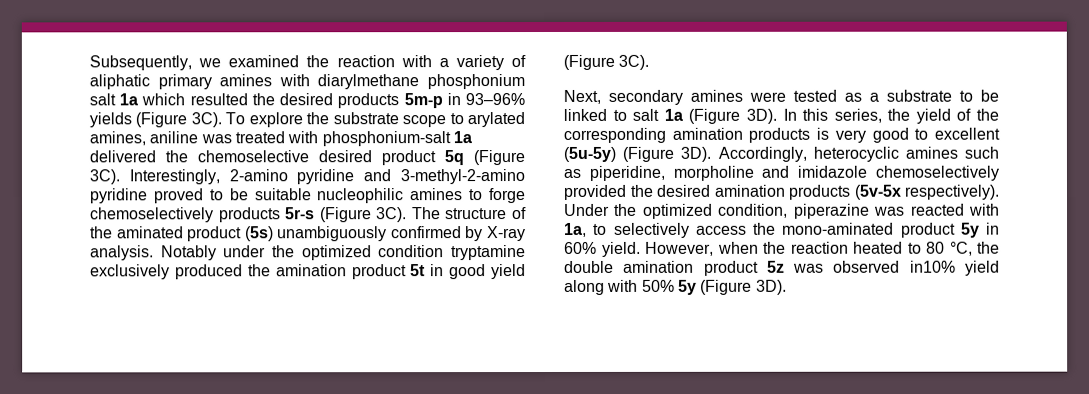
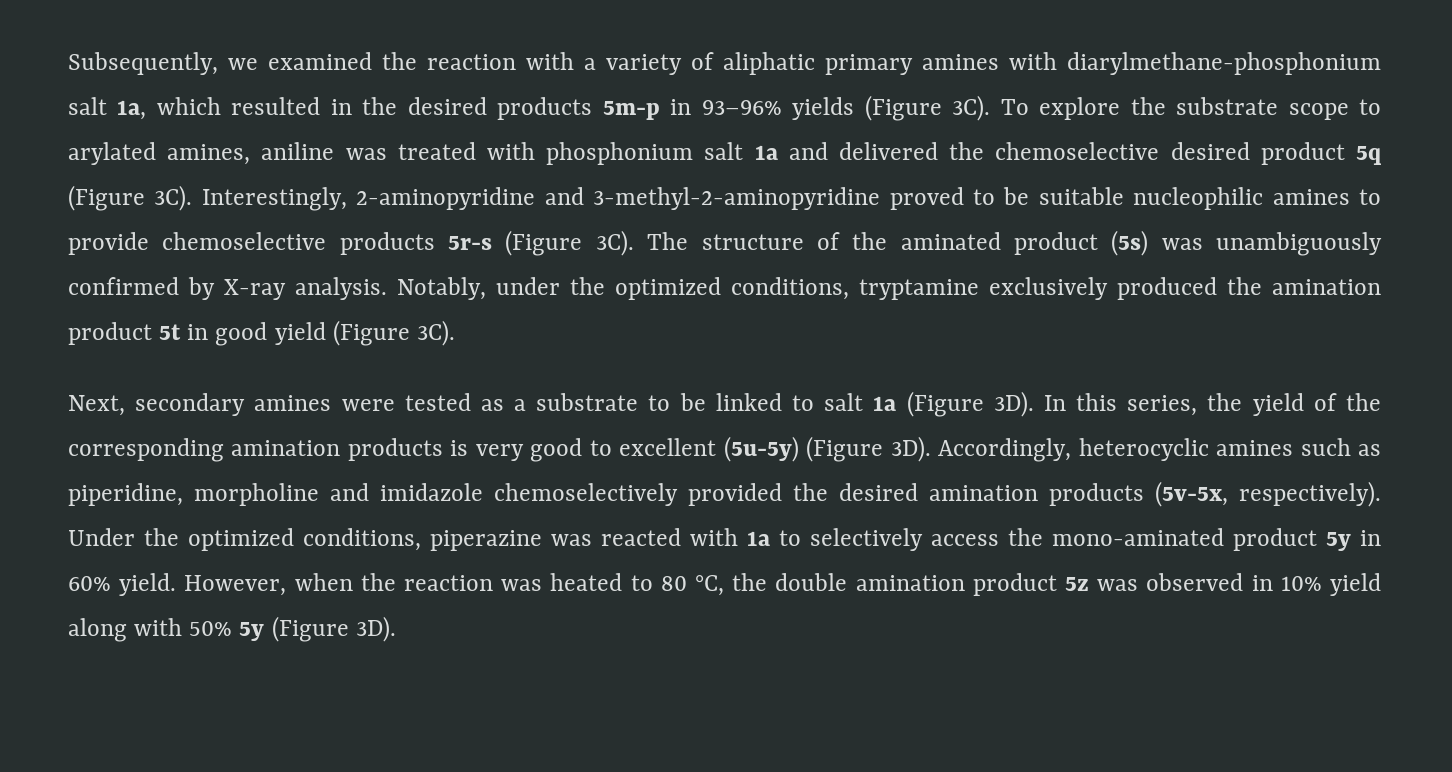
[317,74,525,90] [89,93,139,106] diarylmethane phosphonium salt 1a -> [1067,52,1381,75] [68,97,147,120] diarylmethane-phosphonium salt 1a,
(248, 99) none -> [330,99,352,115] in
[321,131,472,147] phosphonium-salt 1a -> [546,142,828,165] phosphonium salt 1a and
[228,169,525,185] [89,188,148,204] 2-amino pyridine and 3-methyl-2-amino pyridine -> [356,187,881,210] 2-aminopyridine and 3-methyl-2-aminopyridine
[488,188,526,204] [90,207,214,223] forge chemoselectively -> [68,232,327,255] provide chemoselective
(274, 234) none -> [1161,238,1203,250] was
[160,245,217,261] Notably -> [397,277,486,300] Notably,
[378,245,445,258] condition -> [731,277,849,300] conditions,
[853,184,902,200] (5v-5x -> [1155,481,1228,507] (5v-5x,
[718,203,789,218] condition, -> [303,528,421,551] conditions,
[564,222,587,237] 1a, -> [747,531,770,546] 1a
(849, 247) none -> [501,579,543,591] was
[909,260,956,273] in10% -> [1251,575,1322,591] in 10%

